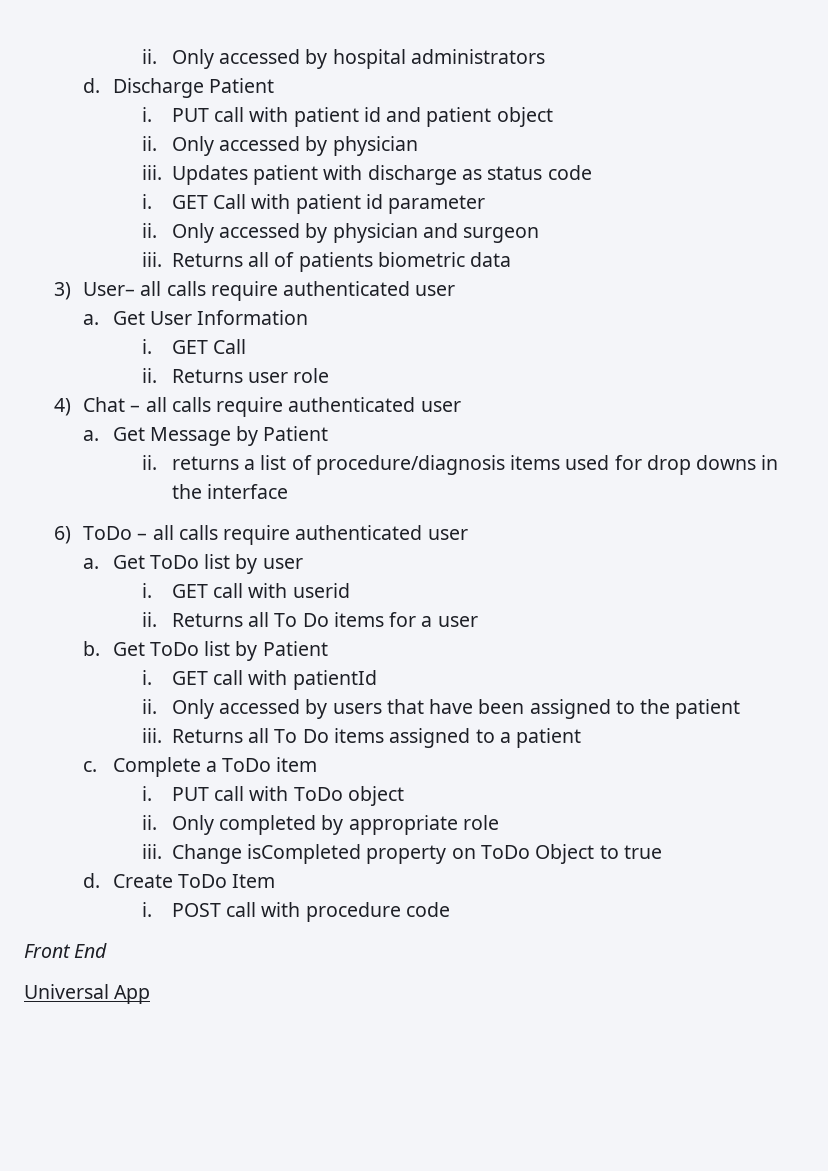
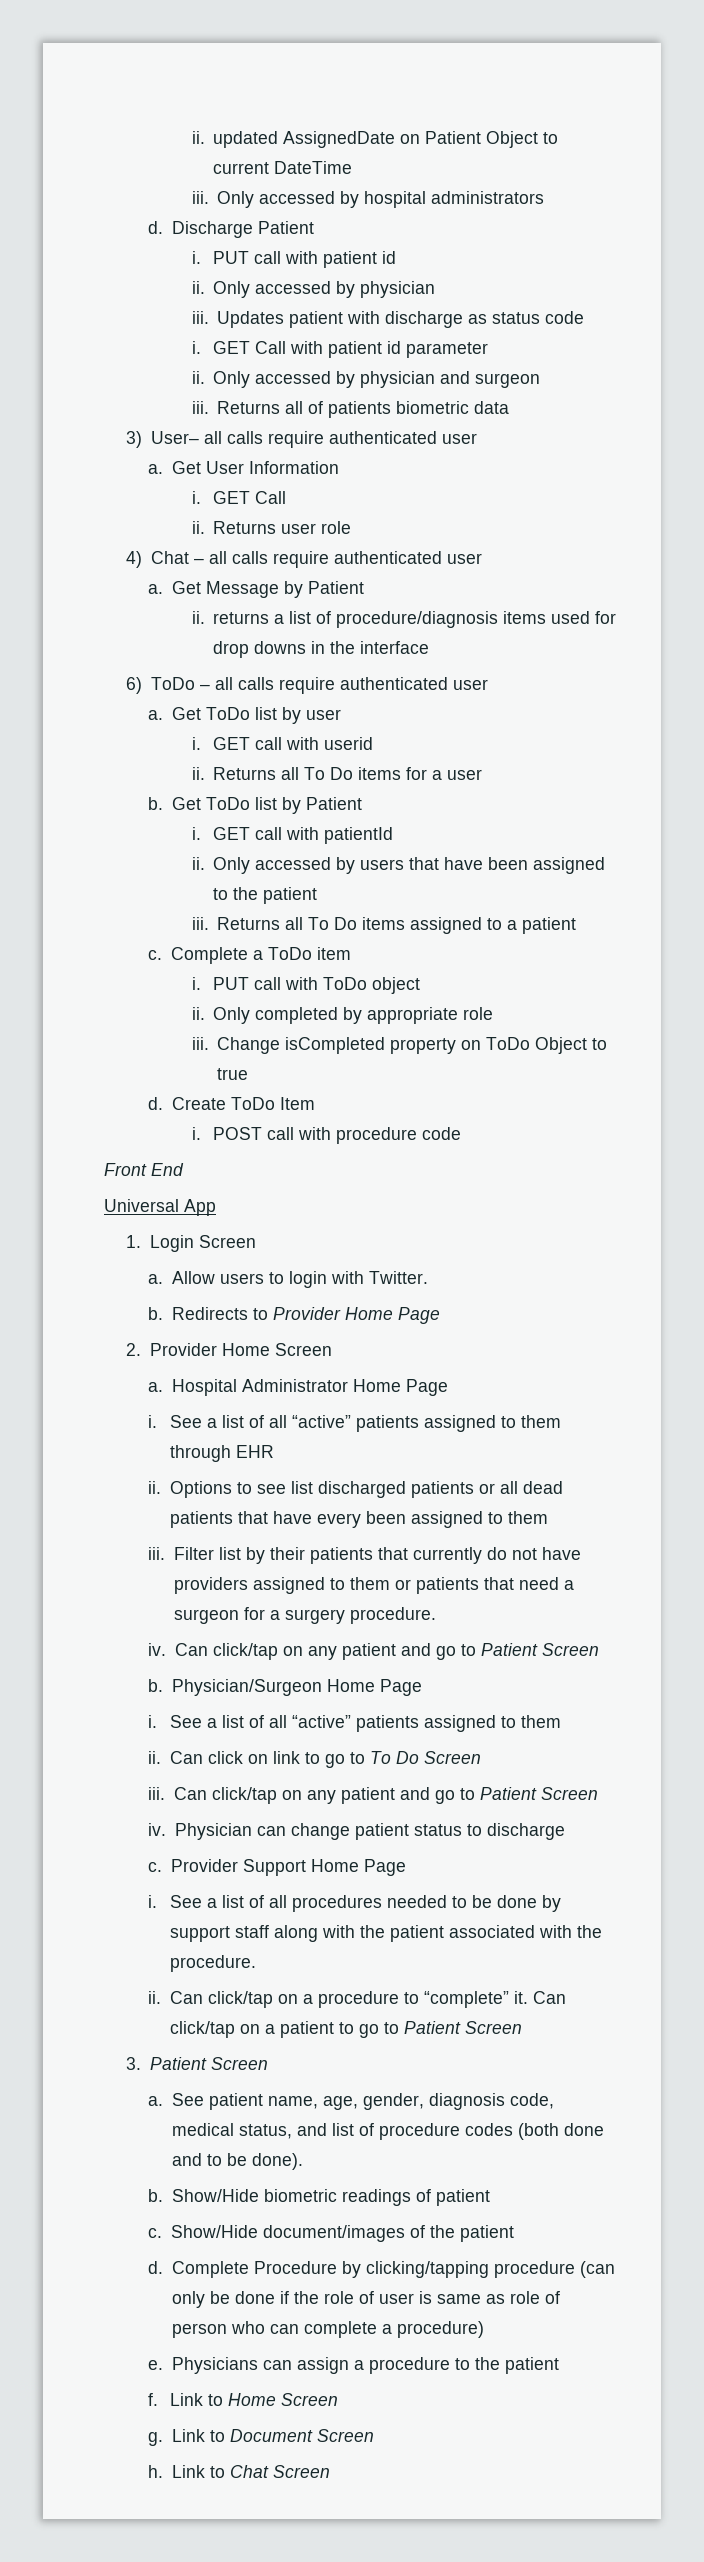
[142,49,158,64] ii. -> [191,131,559,148] [213,161,353,174] [191,191,209,204] ii. updated AssignedDate on Patient Object to current DateTime // iii.
[386,107,553,127] and patient object -> (397, 257) none
(151, 994) none -> [125,1235,256,1252] [147,1271,428,1288] [147,1307,440,1324] [125,1343,332,1356] [147,1379,448,1396] [147,1415,561,1432] [169,1445,274,1462] [147,1481,563,1498] [169,1511,548,1528] [147,1547,581,1564] [173,1577,574,1594] [173,1607,436,1624] [147,1643,599,1660] [147,1679,422,1696] [147,1715,561,1732] [147,1751,481,1768] [147,1787,598,1804] [147,1823,565,1840] [147,1859,406,1876] [147,1895,561,1912] [169,1925,602,1942] [169,1955,256,1972] [147,1991,566,2008] [169,2021,522,2038] [125,2057,268,2070] [147,2093,554,2110] [171,2123,604,2140] [171,2153,303,2170] [147,2189,490,2206] [147,2225,514,2242] [147,2261,615,2278] [171,2291,560,2308] [171,2321,484,2338] [147,2357,559,2374] [147,2393,338,2406] [147,2429,374,2446] [147,2465,330,2478] // 1. Login Screen // a. Allow users to login with Twitter. // b. Redirects to Provider Home Page // 2. Provider Home Screen // a. Hospital Administrator Home Page // i. See a list of all “active” patients assigned to them through EHR // ii. Options to see list discharged patients or all dead patients that have every been assigned to them // iii. Filter list by their patients that currently do not have providers assigned to them or patients that need a surgeon for a surgery procedure. // iv. Can click/tap on any patient and go to Patient Screen // b. Physician/Surgeon Home Page // i. See a list of all “active” patients assigned to them // ii. Can click on link to go to To Do Screen // iii. Can click/tap on any patient and go to Patient Screen // iv. Physician can change patient status to discharge // c. Provider Support Home Page // i. See a list of all procedures needed to be done by support staff along with the patient associated with the procedure. // ii. Can click/tap on a procedure to “complete” it. Can click/tap on a patient to go to Patient Screen // 3. Patient Screen // a. See patient name, age, gender, diagnosis code, medical status, and list of procedure codes (both done and to be done). // b. Show/Hide biometric readings of patient // c. Show/Hide document/images of the patient // d. Complete Procedure by clicking/tapping procedure (can only be done if the role of user is same as role of person who can complete a procedure) // e. Physicians can assign a procedure to the patient // f. Link to Home Screen // g. Link to Document Screen // h. Link to Chat Screen

